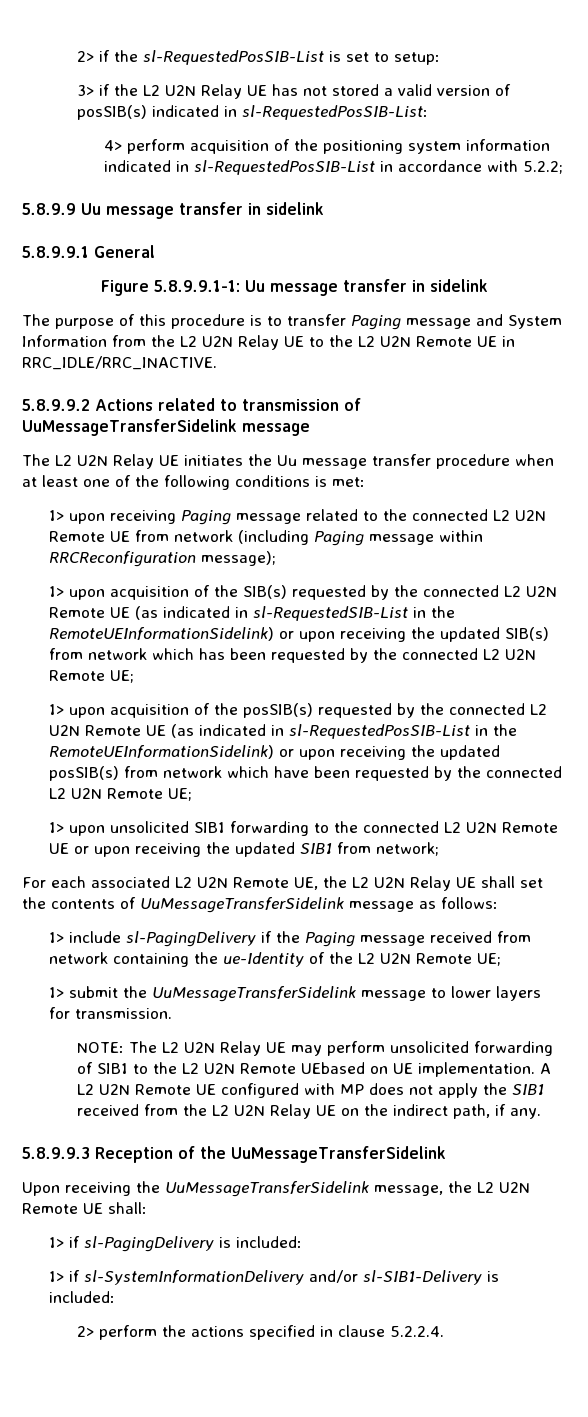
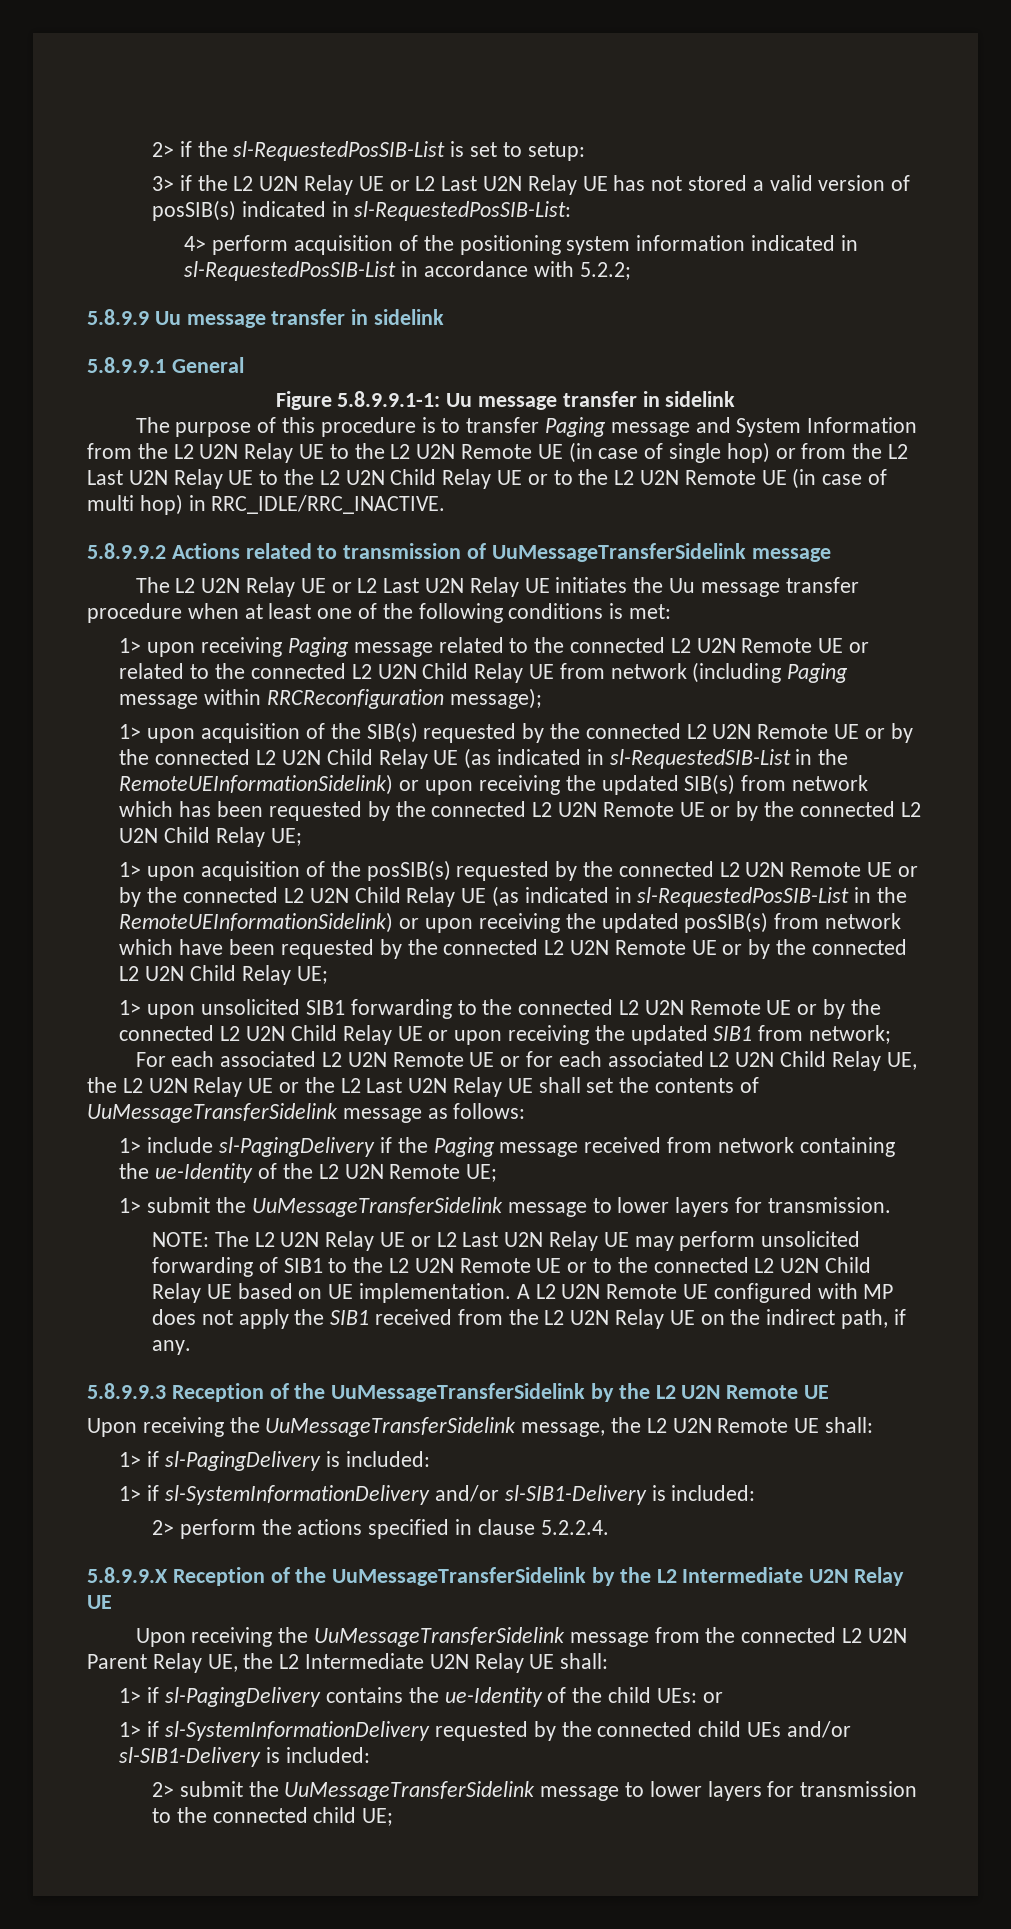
(267, 90) none -> [389,175,608,195] or L2 Last U2N Relay UE
(497, 341) none -> [568,442,909,463] [87,468,888,489] [87,494,183,515] (in case of single hop) or from the L2 Last U2N Relay UE to the L2 U2N Child Relay UE or to the L2 U2N Remote UE (in case of multi hop)
(179, 460) none -> [331,577,550,597] or L2 Last U2N Relay UE
(131, 536) none -> [848,642,869,653] [119,663,554,683] or related to the connected L2 U2N Child Relay UE
(131, 612) none -> [864,723,913,743] [119,749,459,769] or by the connected L2 U2N Child Relay UE
(106, 675) none -> [679,801,921,821] [119,827,266,847] UE or by the connected L2 U2N Child Relay
(167, 730) none -> [897,866,918,877] [119,887,487,907] or by the connected L2 U2N Child Relay UE
(164, 793) none -> [691,939,907,959] [119,965,291,985] UE or by the connected L2 U2N Child Relay
(90, 850) none -> [822,999,881,1019] [119,1025,449,1045] by the connected L2 U2N Child Relay UE or
(289, 882) none -> [469,1051,881,1071] UE or for each associated L2 U2N Child Relay
(476, 882) none -> [279,1077,533,1097] or the L2 Last U2N Relay UE
(286, 1047) none -> [410,1231,629,1251] or L2 Last U2N Relay UE
[300,1062,365,1074] UEbased -> [536,1257,872,1273] [151,1283,293,1303] UE or to the connected L2 U2N Child Relay UE based
(446, 1154) none -> [591,1383,830,1402] by the L2 U2N Remote UE
(444, 1331) none -> [87,1567,905,1586] [87,1595,112,1609] [135,1627,907,1647] [87,1653,609,1673] [119,1687,723,1707] [119,1721,851,1741] [119,1747,371,1767] [151,1781,918,1801] [151,1807,394,1826] // 5.8.9.9.X Reception of the UuMessageTransferSidelink by the L2 Intermediate U2N Relay UE // Upon receiving the UuMessageTransferSidelink message from the connected L2 U2N Parent Relay UE, the L2 Intermediate U2N Relay UE shall: // 1> if sl-PagingDelivery contains the ue-Identity of the child UEs: or // 1> if sl-SystemInformationDelivery requested by the connected child UEs and/or sl-SIB1-Delivery is included: // 2> submit the UuMessageTransferSidelink message to lower layers for transmission to the connected child UE;

